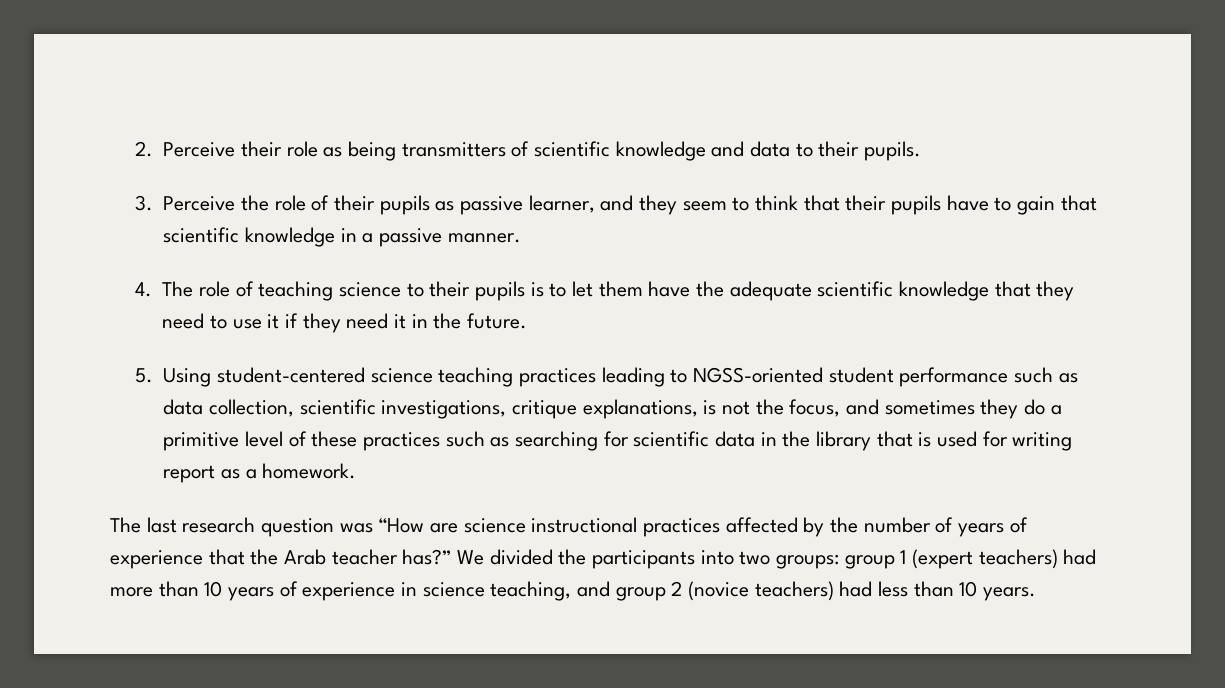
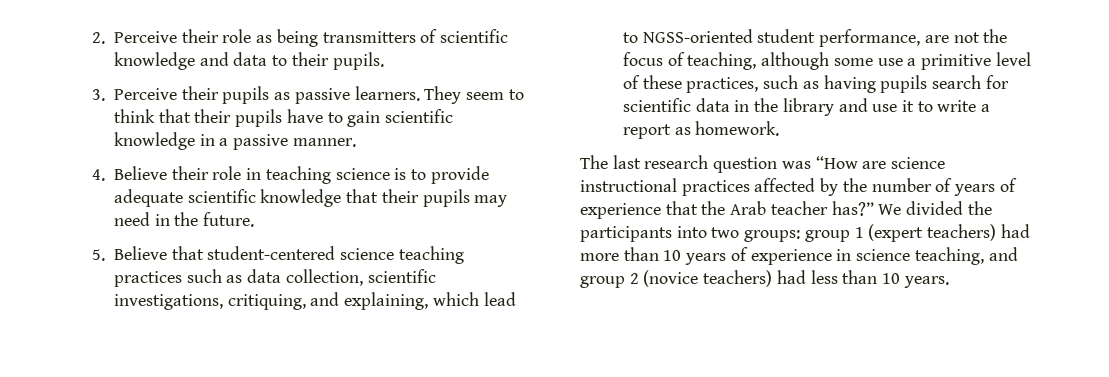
[240,195,330,211] the role of -> (177, 94) none
[528,195,677,215] learner, and they -> [354,86,462,104] learners. They
[1060,195,1097,211] that -> (381, 119) none
[162,281,1075,301] [162,313,406,333] The role of teaching science to their pupils is to let them have the adequate scientific knowledge that they need to use it if they need it -> [113,166,489,184] [113,189,508,207] [113,212,150,226] Believe their role in teaching science is to provide adequate scientific knowledge that their pupils may need
[163,368,212,387] Using -> [113,246,204,260] Believe that
[601,367,1009,387] leading to NGSS-oriented student performance -> (182, 279) none
[511,399,1045,419] critique explanations, is not the focus, and sometimes they do -> [227,292,516,310] [622,29,1008,47] [622,52,903,70] critiquing, and explaining, which lead to NGSS-oriented student performance, are not the focus of teaching, although some use
[362,431,598,451] practices such as searching -> [686,75,981,93] practices, such as having pupils search
[876,431,1073,451] that is used for writing -> [838,98,991,112] and use it to write a
[245,469,257,479] a -> (691, 131) none

